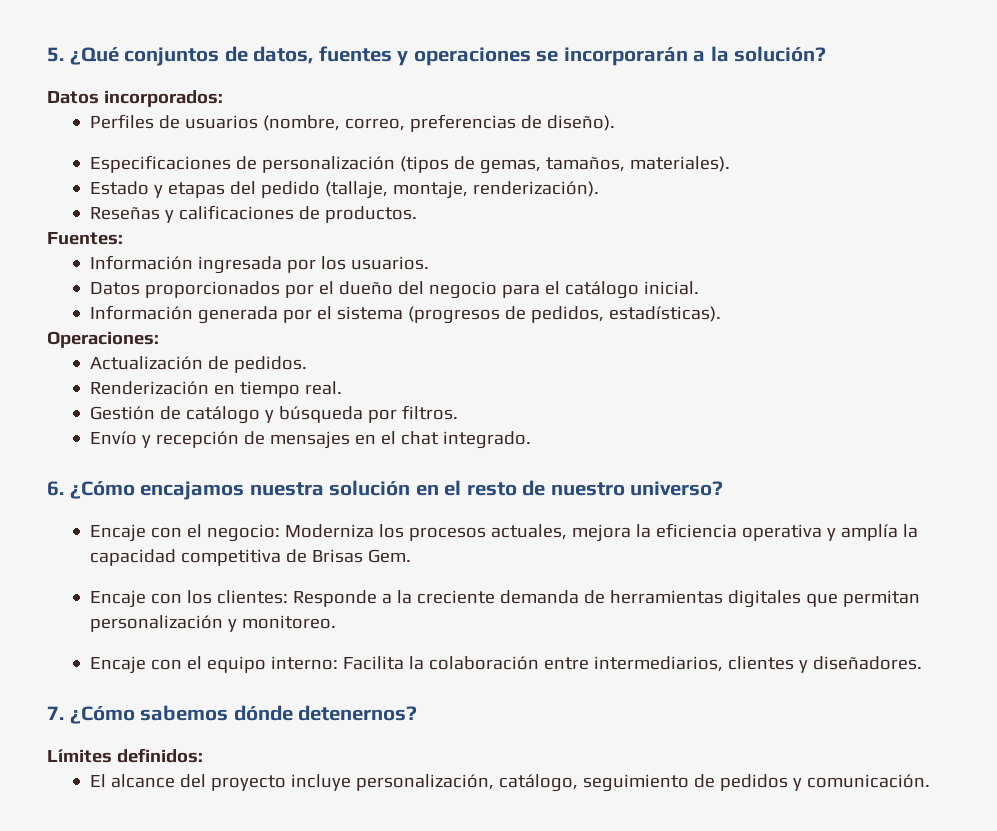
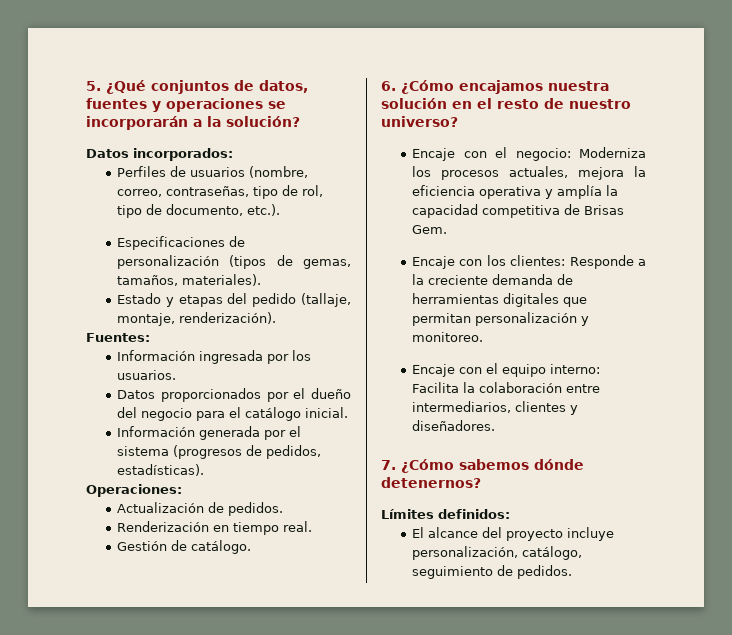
[409,114,615,132] preferencias de diseño). -> [166,185,324,199] [117,204,281,218] contraseñas, tipo de rol, tipo de documento, etc.).
[89,205,417,223] // Reseñas y calificaciones de productos. -> (277, 318) none
[185,405,458,424] [89,431,531,449] catálogo y búsqueda por filtros. // Envío y recepción de mensajes en el chat integrado. -> [191,540,252,554] catálogo.
[719,774,930,791] pedidos y comunicación. -> [517,565,573,579] pedidos.

